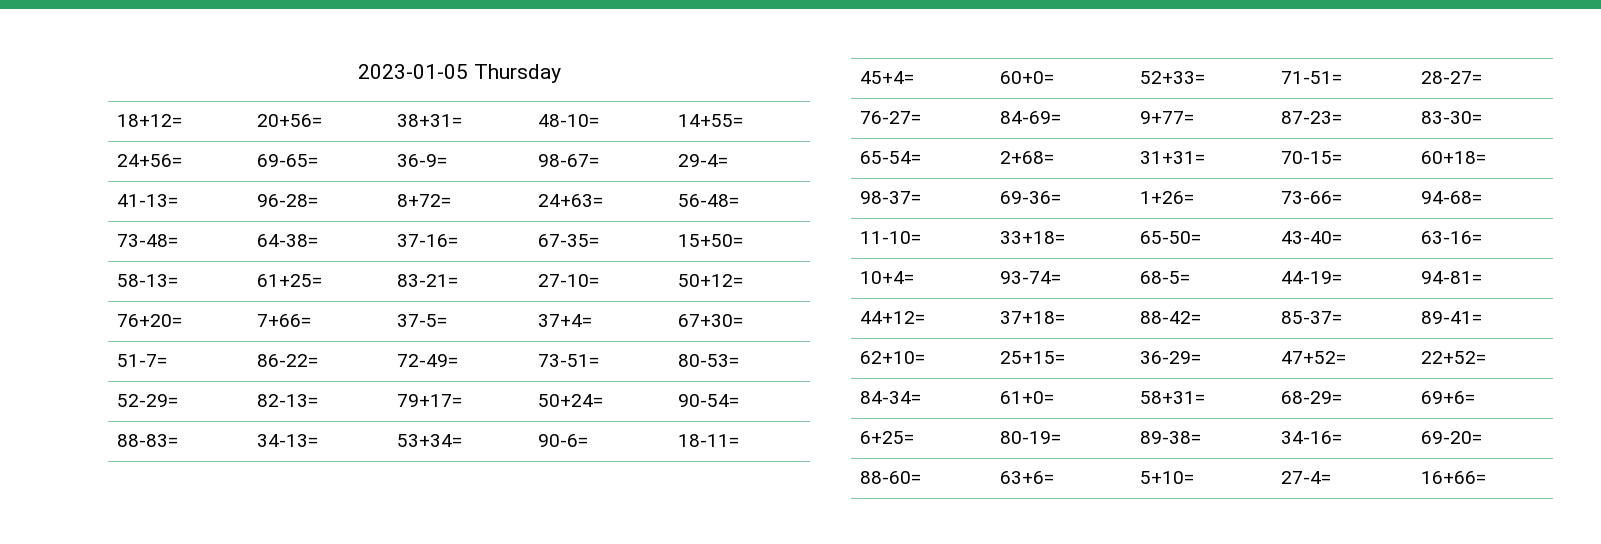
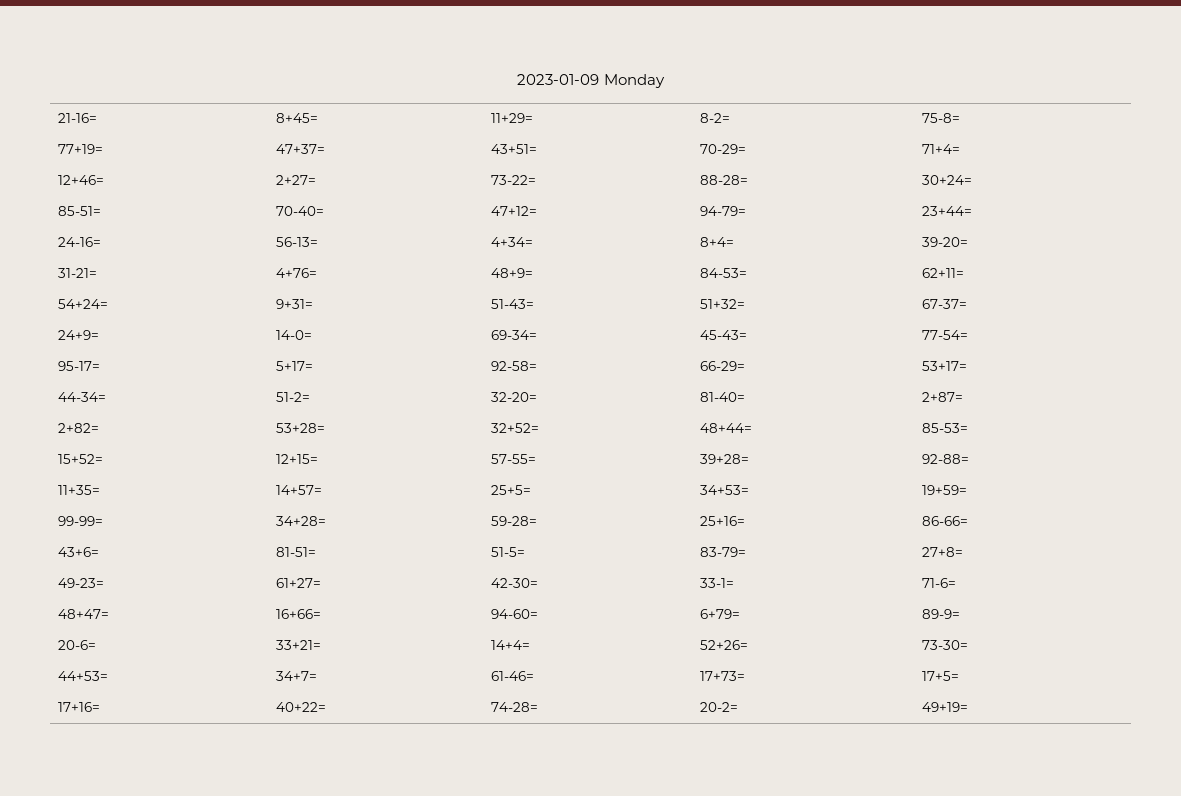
[358,64,561,83] [116,114,182,127] [256,114,322,127] [396,114,462,127] [537,114,599,127] [677,114,743,127] [116,154,182,167] [256,154,318,167] [396,154,447,167] [537,154,599,167] [677,154,728,167] [116,194,178,207] [256,194,318,207] [396,194,451,207] [537,194,603,207] [677,194,739,207] [116,234,178,247] [256,234,318,247] [396,234,458,247] [537,234,599,247] [677,234,743,247] [116,274,178,287] [256,274,322,287] [396,274,458,287] [537,274,599,287] [677,274,743,287] [116,314,182,327] [256,314,311,327] [396,314,447,327] [537,314,592,327] [677,314,743,327] [116,354,167,367] [256,354,318,367] [396,354,458,367] [537,354,599,367] [677,354,739,367] [116,394,178,407] [256,394,318,407] [396,394,462,407] [537,394,603,407] [677,394,739,407] [116,434,178,447] [256,434,318,447] [396,434,462,447] [537,434,588,447] [677,434,739,447] [859,71,914,84] [999,71,1054,84] [1139,71,1205,84] [1280,71,1342,84] [1420,71,1482,84] [859,111,921,124] [999,111,1061,124] [1139,111,1194,124] [1280,111,1342,124] [1420,111,1482,124] [859,151,921,164] [999,151,1054,164] [1139,151,1205,164] [1280,151,1342,164] [1420,151,1486,164] [859,191,921,204] [999,191,1061,204] [1139,191,1194,204] [1280,191,1342,204] [1420,191,1482,204] [859,231,921,244] [999,231,1065,244] [1139,231,1201,244] [1280,231,1342,244] [1420,231,1482,244] [859,271,914,284] [999,271,1061,284] [1139,271,1190,284] [1280,271,1342,284] [1420,271,1482,284] [859,311,925,324] [999,311,1065,324] [1139,311,1201,324] [1280,311,1342,324] [1420,311,1482,324] [859,351,925,364] [999,351,1065,364] [1139,351,1201,364] [1280,351,1346,364] [1420,351,1486,364] [859,391,921,404] [999,391,1054,404] [1139,391,1205,404] [1280,391,1342,404] [1420,391,1475,404] [859,431,914,444] [999,431,1061,444] [1139,431,1201,444] [1280,431,1342,444] [1420,431,1482,444] [859,471,921,484] [999,471,1054,484] [1139,471,1194,484] [1280,471,1331,484] [1420,471,1486,484] 2023-01-05 Thursday // 18+12= | 20+56= | 38+31= | 48-10= | 14+55= // 24+56= | 69-65= | 36-9= | 98-67= | 29-4= // 41-13= | 96-28= | 8+72= | 24+63= | 56-48= // 73-48= | 64-38= | 37-16= | 67-35= | 15+50= // 58-13= | 61+25= | 83-21= | 27-10= | 50+12= // 76+20= | 7+66= | 37-5= | 37+4= | 67+30= // 51-7= | 86-22= | 72-49= | 73-51= | 80-53= // 52-29= | 82-13= | 79+17= | 50+24= | 90-54= // 88-83= | 34-13= | 53+34= | 90-6= | 18-11= // 45+4= | 60+0= | 52+33= | 71-51= | 28-27= // 76-27= | 84-69= | 9+77= | 87-23= | 83-30= // 65-54= | 2+68= | 31+31= | 70-15= | 60+18= // 98-37= | 69-36= | 1+26= | 73-66= | 94-68= // 11-10= | 33+18= | 65-50= | 43-40= | 63-16= // 10+4= | 93-74= | 68-5= | 44-19= | 94-81= // 44+12= | 37+18= | 88-42= | 85-37= | 89-41= // 62+10= | 25+15= | 36-29= | 47+52= | 22+52= // 84-34= | 61+0= | 58+31= | 68-29= | 69+6= // 6+25= | 80-19= | 89-38= | 34-16= | 69-20= // 88-60= | 63+6= | 5+10= | 27-4= | 16+66= -> [517,74,665,88] [58,113,98,123] [276,113,319,123] [491,113,534,123] [700,113,731,123] [922,113,961,123] [58,144,104,154] [276,144,326,154] [491,144,538,154] [700,144,747,154] [922,144,961,154] [58,175,105,185] [276,175,317,185] [491,175,537,185] [700,175,749,185] [922,175,973,185] [58,206,102,216] [276,206,325,216] [491,206,538,216] [700,206,747,216] [922,206,973,216] [58,237,102,247] [276,237,319,247] [491,237,534,247] [700,237,735,247] [922,237,969,247] [58,268,98,278] [276,268,318,278] [491,268,534,278] [700,268,748,278] [922,268,965,278] [58,299,109,309] [276,299,314,309] [491,299,535,309] [700,299,746,309] [922,299,968,309] [58,330,100,340] [276,330,313,340] [491,330,538,340] [700,330,748,340] [922,330,969,340] [58,361,101,371] [276,361,314,371] [491,361,538,371] [700,361,746,371] [922,361,968,371] [58,392,107,402] [276,392,311,402] [491,392,538,402] [700,392,746,402] [922,392,964,402] [58,423,100,433] [276,423,326,433] [491,423,540,433] [700,423,753,433] [922,423,969,433] [58,454,104,464] [276,454,319,464] [491,454,537,464] [700,454,750,464] [922,454,970,464] [58,485,101,495] [276,485,323,495] [491,485,532,495] [700,485,750,495] [922,485,968,495] [58,516,104,526] [276,516,327,526] [491,516,538,526] [700,516,746,526] [922,516,969,526] [58,547,100,557] [276,547,317,557] [491,547,526,557] [700,547,747,557] [922,547,964,557] [58,578,105,588] [276,578,322,588] [491,578,539,588] [700,578,735,588] [922,578,957,588] [58,609,110,619] [276,609,322,619] [491,609,539,619] [700,609,741,619] [922,609,961,619] [58,640,97,650] [276,640,322,650] [491,640,531,650] [700,640,749,650] [922,640,969,650] [58,671,109,681] [276,671,318,681] [491,671,535,681] [700,671,746,681] [922,671,960,681] [58,702,101,712] [276,702,327,712] [491,702,539,712] [700,702,739,712] [922,702,969,712] 2023-01-09 Monday // 21-16= | 8+45= | 11+29= | 8-2= | 75-8= // 77+19= | 47+37= | 43+51= | 70-29= | 71+4= // 12+46= | 2+27= | 73-22= | 88-28= | 30+24= // 85-51= | 70-40= | 47+12= | 94-79= | 23+44= // 24-16= | 56-13= | 4+34= | 8+4= | 39-20= // 31-21= | 4+76= | 48+9= | 84-53= | 62+11= // 54+24= | 9+31= | 51-43= | 51+32= | 67-37= // 24+9= | 14-0= | 69-34= | 45-43= | 77-54= // 95-17= | 5+17= | 92-58= | 66-29= | 53+17= // 44-34= | 51-2= | 32-20= | 81-40= | 2+87= // 2+82= | 53+28= | 32+52= | 48+44= | 85-53= // 15+52= | 12+15= | 57-55= | 39+28= | 92-88= // 11+35= | 14+57= | 25+5= | 34+53= | 19+59= // 99-99= | 34+28= | 59-28= | 25+16= | 86-66= // 43+6= | 81-51= | 51-5= | 83-79= | 27+8= // 49-23= | 61+27= | 42-30= | 33-1= | 71-6= // 48+47= | 16+66= | 94-60= | 6+79= | 89-9= // 20-6= | 33+21= | 14+4= | 52+26= | 73-30= // 44+53= | 34+7= | 61-46= | 17+73= | 17+5= // 17+16= | 40+22= | 74-28= | 20-2= | 49+19=

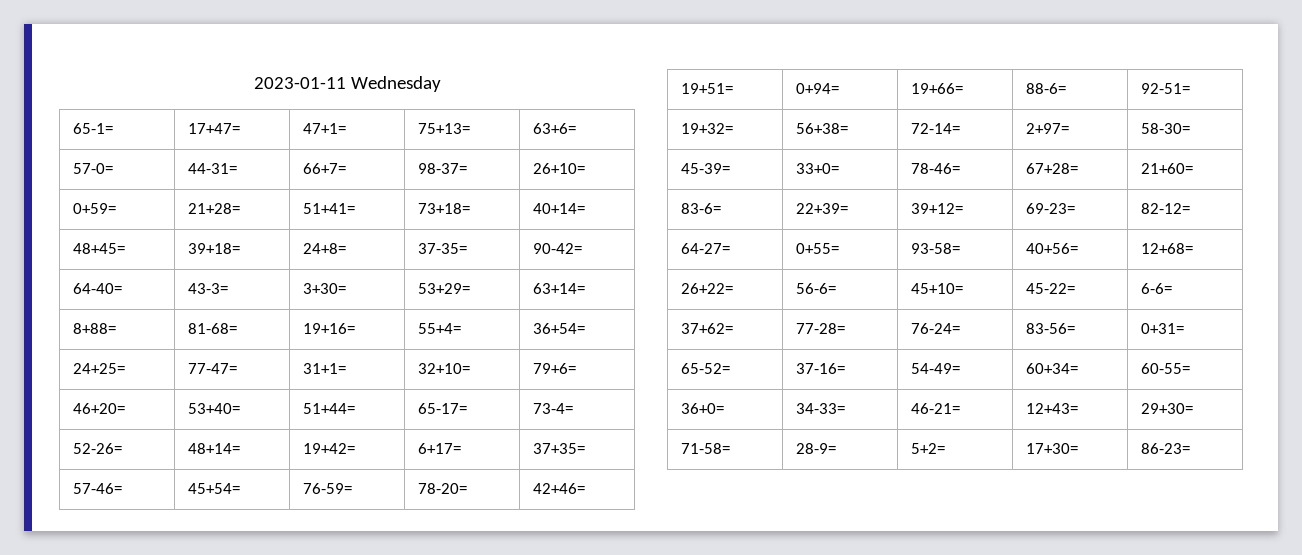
[517,74,665,88] [58,113,98,123] [276,113,319,123] [491,113,534,123] [700,113,731,123] [922,113,961,123] [58,144,104,154] [276,144,326,154] [491,144,538,154] [700,144,747,154] [922,144,961,154] [58,175,105,185] [276,175,317,185] [491,175,537,185] [700,175,749,185] [922,175,973,185] [58,206,102,216] [276,206,325,216] [491,206,538,216] [700,206,747,216] [922,206,973,216] [58,237,102,247] [276,237,319,247] [491,237,534,247] [700,237,735,247] [922,237,969,247] [58,268,98,278] [276,268,318,278] [491,268,534,278] [700,268,748,278] [922,268,965,278] [58,299,109,309] [276,299,314,309] [491,299,535,309] [700,299,746,309] [922,299,968,309] [58,330,100,340] [276,330,313,340] [491,330,538,340] [700,330,748,340] [922,330,969,340] [58,361,101,371] [276,361,314,371] [491,361,538,371] [700,361,746,371] [922,361,968,371] [58,392,107,402] [276,392,311,402] [491,392,538,402] [700,392,746,402] [922,392,964,402] [58,423,100,433] [276,423,326,433] [491,423,540,433] [700,423,753,433] [922,423,969,433] [58,454,104,464] [276,454,319,464] [491,454,537,464] [700,454,750,464] [922,454,970,464] [58,485,101,495] [276,485,323,495] [491,485,532,495] [700,485,750,495] [922,485,968,495] [58,516,104,526] [276,516,327,526] [491,516,538,526] [700,516,746,526] [922,516,969,526] [58,547,100,557] [276,547,317,557] [491,547,526,557] [700,547,747,557] [922,547,964,557] [58,578,105,588] [276,578,322,588] [491,578,539,588] [700,578,735,588] [922,578,957,588] [58,609,110,619] [276,609,322,619] [491,609,539,619] [700,609,741,619] [922,609,961,619] [58,640,97,650] [276,640,322,650] [491,640,531,650] [700,640,749,650] [922,640,969,650] [58,671,109,681] [276,671,318,681] [491,671,535,681] [700,671,746,681] [922,671,960,681] [58,702,101,712] [276,702,327,712] [491,702,539,712] [700,702,739,712] [922,702,969,712] 2023-01-09 Monday // 21-16= | 8+45= | 11+29= | 8-2= | 75-8= // 77+19= | 47+37= | 43+51= | 70-29= | 71+4= // 12+46= | 2+27= | 73-22= | 88-28= | 30+24= // 85-51= | 70-40= | 47+12= | 94-79= | 23+44= // 24-16= | 56-13= | 4+34= | 8+4= | 39-20= // 31-21= | 4+76= | 48+9= | 84-53= | 62+11= // 54+24= | 9+31= | 51-43= | 51+32= | 67-37= // 24+9= | 14-0= | 69-34= | 45-43= | 77-54= // 95-17= | 5+17= | 92-58= | 66-29= | 53+17= // 44-34= | 51-2= | 32-20= | 81-40= | 2+87= // 2+82= | 53+28= | 32+52= | 48+44= | 85-53= // 15+52= | 12+15= | 57-55= | 39+28= | 92-88= // 11+35= | 14+57= | 25+5= | 34+53= | 19+59= // 99-99= | 34+28= | 59-28= | 25+16= | 86-66= // 43+6= | 81-51= | 51-5= | 83-79= | 27+8= // 49-23= | 61+27= | 42-30= | 33-1= | 71-6= // 48+47= | 16+66= | 94-60= | 6+79= | 89-9= // 20-6= | 33+21= | 14+4= | 52+26= | 73-30= // 44+53= | 34+7= | 61-46= | 17+73= | 17+5= // 17+16= | 40+22= | 74-28= | 20-2= | 49+19= -> [253,76,441,92] [72,123,113,134] [187,123,240,134] [302,123,346,134] [417,123,470,134] [532,123,576,134] [72,163,113,174] [187,163,237,174] [302,163,346,174] [417,163,467,174] [532,163,585,174] [72,203,116,214] [187,203,240,214] [302,203,355,214] [417,203,470,214] [532,203,585,214] [72,243,125,254] [187,243,240,254] [302,243,346,254] [417,243,467,254] [532,243,582,254] [72,283,122,294] [187,283,228,294] [302,283,346,294] [417,283,470,294] [532,283,585,294] [72,323,116,334] [187,323,237,334] [302,323,355,334] [417,323,461,334] [532,323,585,334] [72,363,125,374] [187,363,237,374] [302,363,346,374] [417,363,470,374] [532,363,576,374] [72,403,125,414] [187,403,240,414] [302,403,355,414] [417,403,467,414] [532,403,573,414] [72,443,122,454] [187,443,240,454] [302,443,355,454] [417,443,461,454] [532,443,585,454] [72,483,122,494] [187,483,240,494] [302,483,352,494] [417,483,467,494] [532,483,585,494] [680,83,733,94] [795,83,839,94] [910,83,963,94] [1025,83,1066,94] [1140,83,1190,94] [680,123,733,134] [795,123,848,134] [910,123,960,134] [1025,123,1069,134] [1140,123,1190,134] [680,163,730,174] [795,163,839,174] [910,163,960,174] [1025,163,1078,174] [1140,163,1193,174] [680,203,721,214] [795,203,848,214] [910,203,963,214] [1025,203,1075,214] [1140,203,1190,214] [680,243,730,254] [795,243,839,254] [910,243,960,254] [1025,243,1078,254] [1140,243,1193,254] [680,283,733,294] [795,283,836,294] [910,283,963,294] [1025,283,1075,294] [1140,283,1172,294] [680,323,733,334] [795,323,845,334] [910,323,960,334] [1025,323,1075,334] [1140,323,1184,334] [680,363,730,374] [795,363,845,374] [910,363,960,374] [1025,363,1078,374] [1140,363,1190,374] [680,403,724,414] [795,403,845,414] [910,403,960,414] [1025,403,1078,414] [1140,403,1193,414] [680,443,730,454] [795,443,836,454] [910,443,945,454] [1025,443,1078,454] [1140,443,1190,454] 2023-01-11 Wednesday // 65-1= | 17+47= | 47+1= | 75+13= | 63+6= // 57-0= | 44-31= | 66+7= | 98-37= | 26+10= // 0+59= | 21+28= | 51+41= | 73+18= | 40+14= // 48+45= | 39+18= | 24+8= | 37-35= | 90-42= // 64-40= | 43-3= | 3+30= | 53+29= | 63+14= // 8+88= | 81-68= | 19+16= | 55+4= | 36+54= // 24+25= | 77-47= | 31+1= | 32+10= | 79+6= // 46+20= | 53+40= | 51+44= | 65-17= | 73-4= // 52-26= | 48+14= | 19+42= | 6+17= | 37+35= // 57-46= | 45+54= | 76-59= | 78-20= | 42+46= // 19+51= | 0+94= | 19+66= | 88-6= | 92-51= // 19+32= | 56+38= | 72-14= | 2+97= | 58-30= // 45-39= | 33+0= | 78-46= | 67+28= | 21+60= // 83-6= | 22+39= | 39+12= | 69-23= | 82-12= // 64-27= | 0+55= | 93-58= | 40+56= | 12+68= // 26+22= | 56-6= | 45+10= | 45-22= | 6-6= // 37+62= | 77-28= | 76-24= | 83-56= | 0+31= // 65-52= | 37-16= | 54-49= | 60+34= | 60-55= // 36+0= | 34-33= | 46-21= | 12+43= | 29+30= // 71-58= | 28-9= | 5+2= | 17+30= | 86-23=

